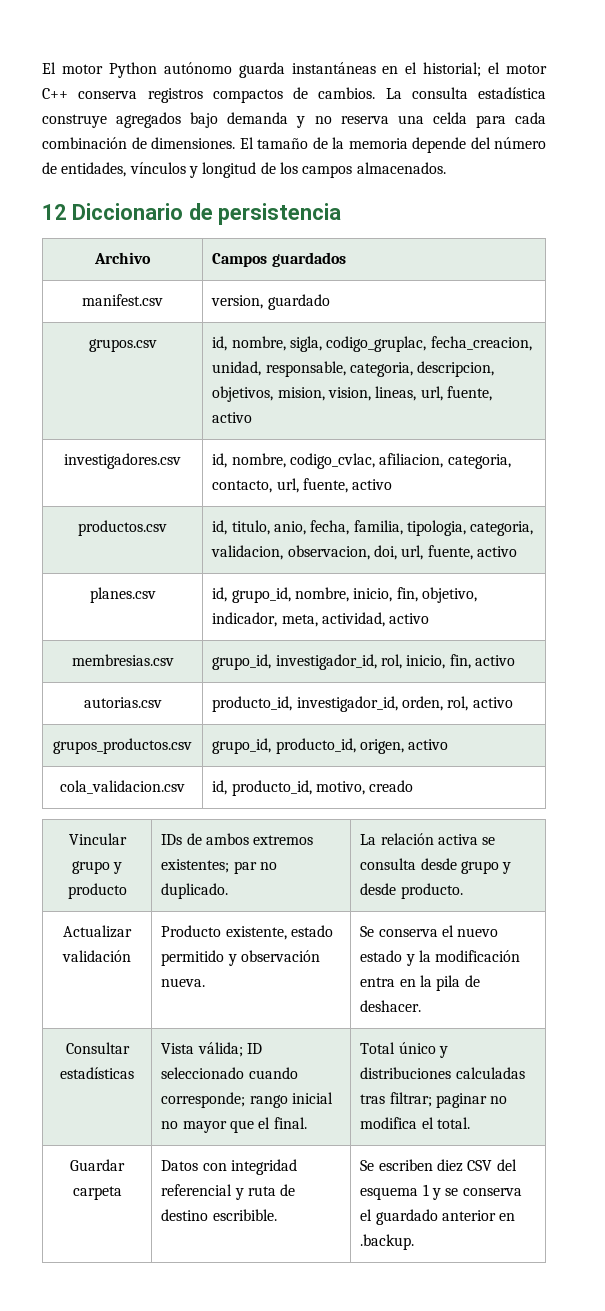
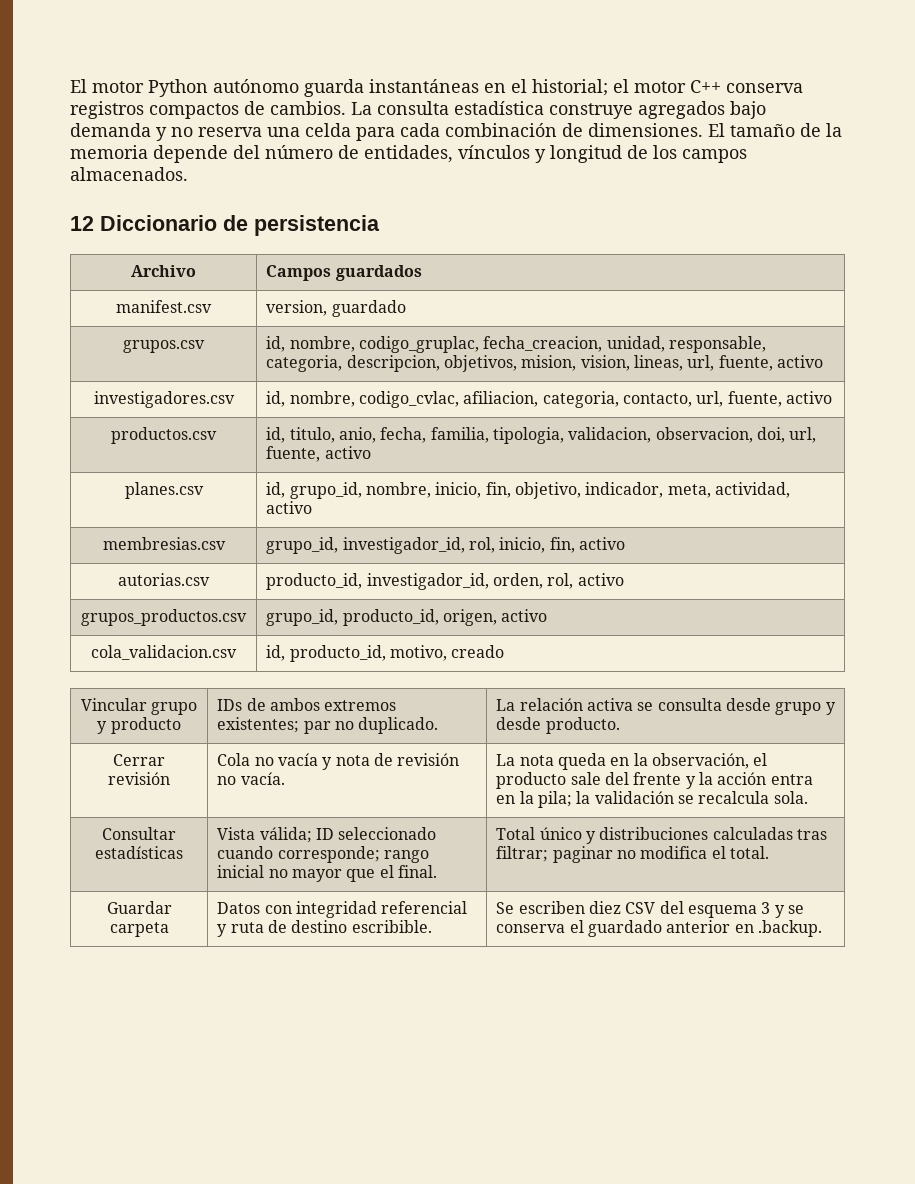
[290,336,323,352] sigla, -> (355, 344) none
[470,521,534,536] categoria, -> (564, 435) none
[63,925,132,938] [62,950,131,962] [161,925,334,940] [161,950,321,966] [161,978,206,987] [360,925,499,937] [360,950,403,962] Actualizar validación | Producto existente, estado permitido y observación nueva. | Se conserva el nuevo estado -> [113,754,165,766] [108,772,170,785] [217,753,460,770] [217,772,285,785] [496,753,768,770] [496,772,682,789] Cerrar revisión | Cola no vacía y nota de revisión no vacía. | La nota queda en la observación, el producto sale del frente
[435,950,521,962] modificación -> [717,772,767,785] acción
[436,975,480,991] [360,1000,422,1012] pila de deshacer. -> [537,791,808,808] pila; la validación se recalcula sola.
[422,1184,429,1196] 1 -> [761,902,771,914] 3

